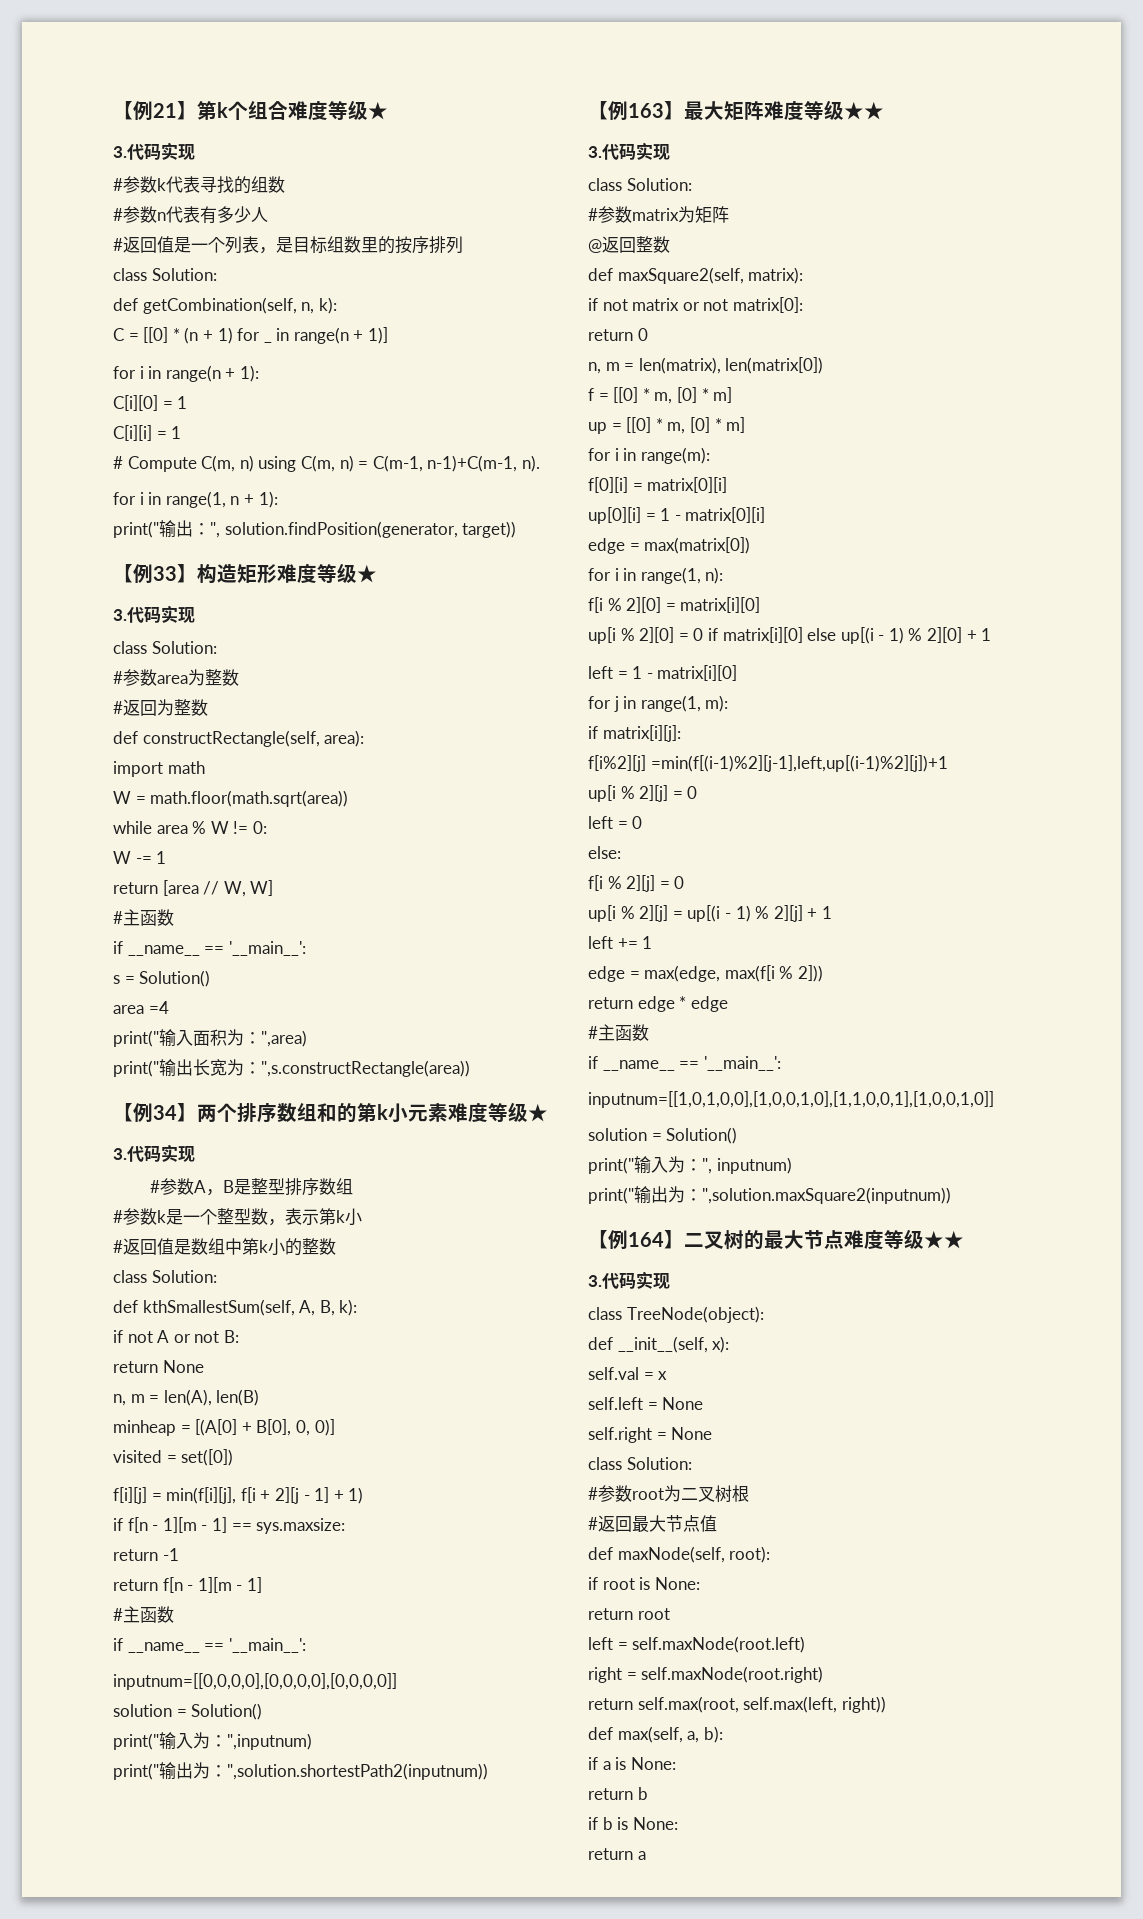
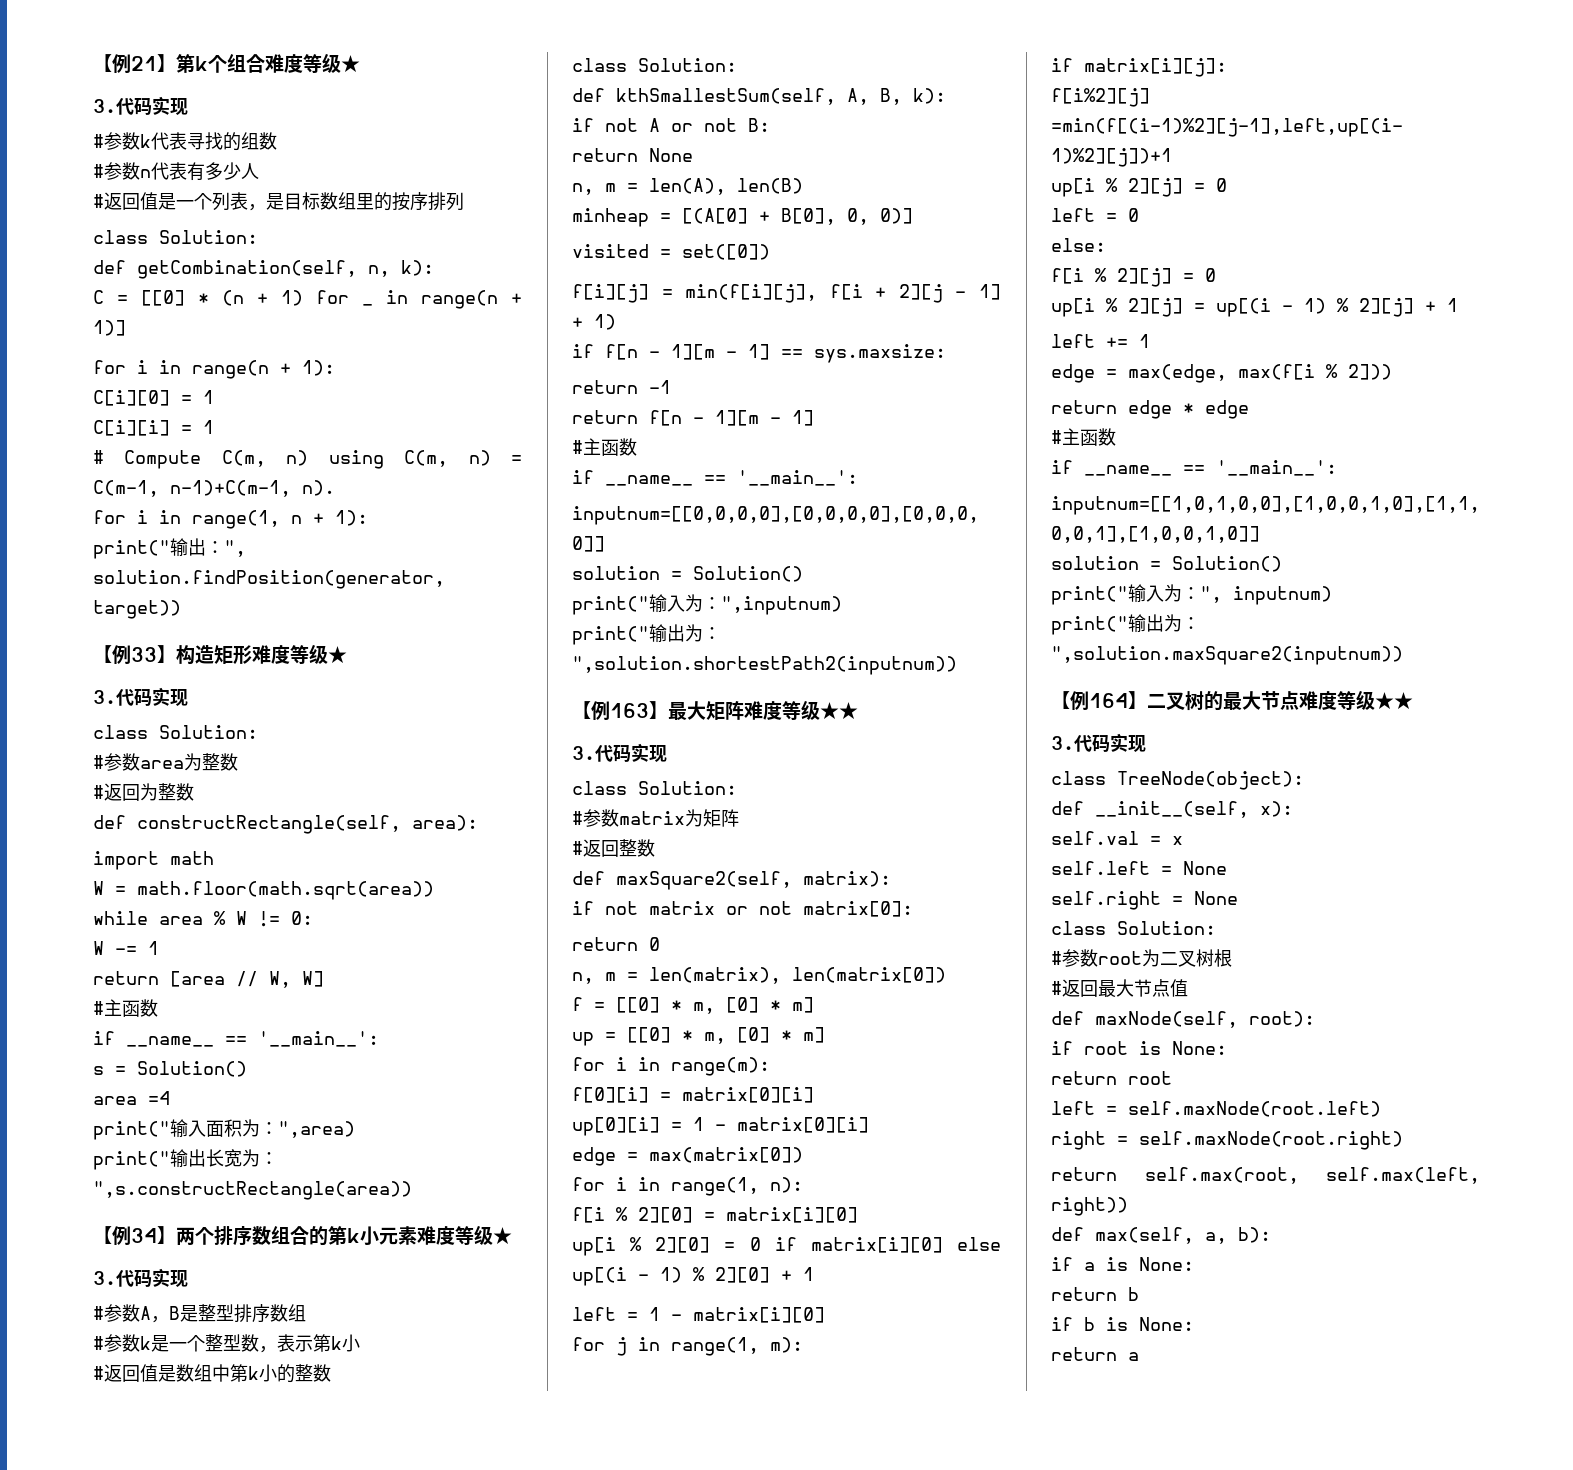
[327,236,361,253] 组数 -> [320,192,356,210] 数组
[317,1103,337,1122] 和 -> [290,1226,309,1245] 合
[588,239,602,253] @ -> [572,841,583,855] #

